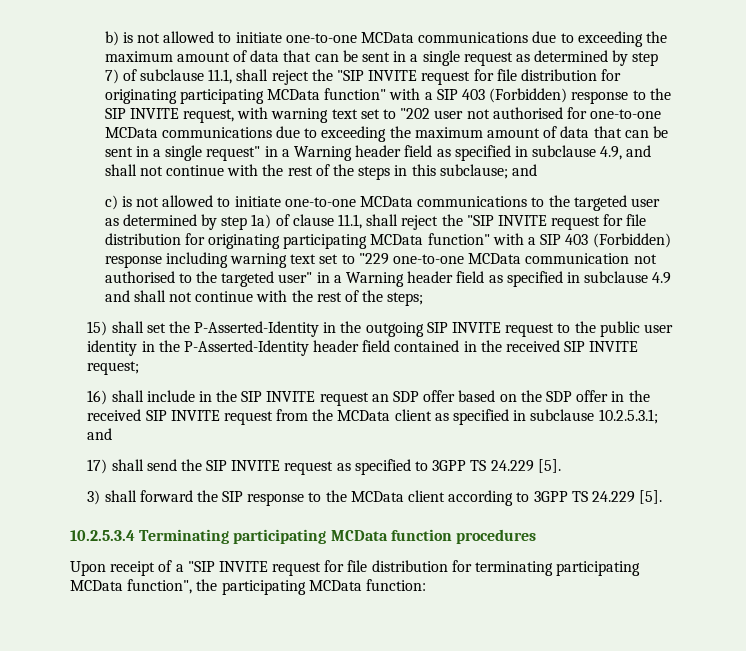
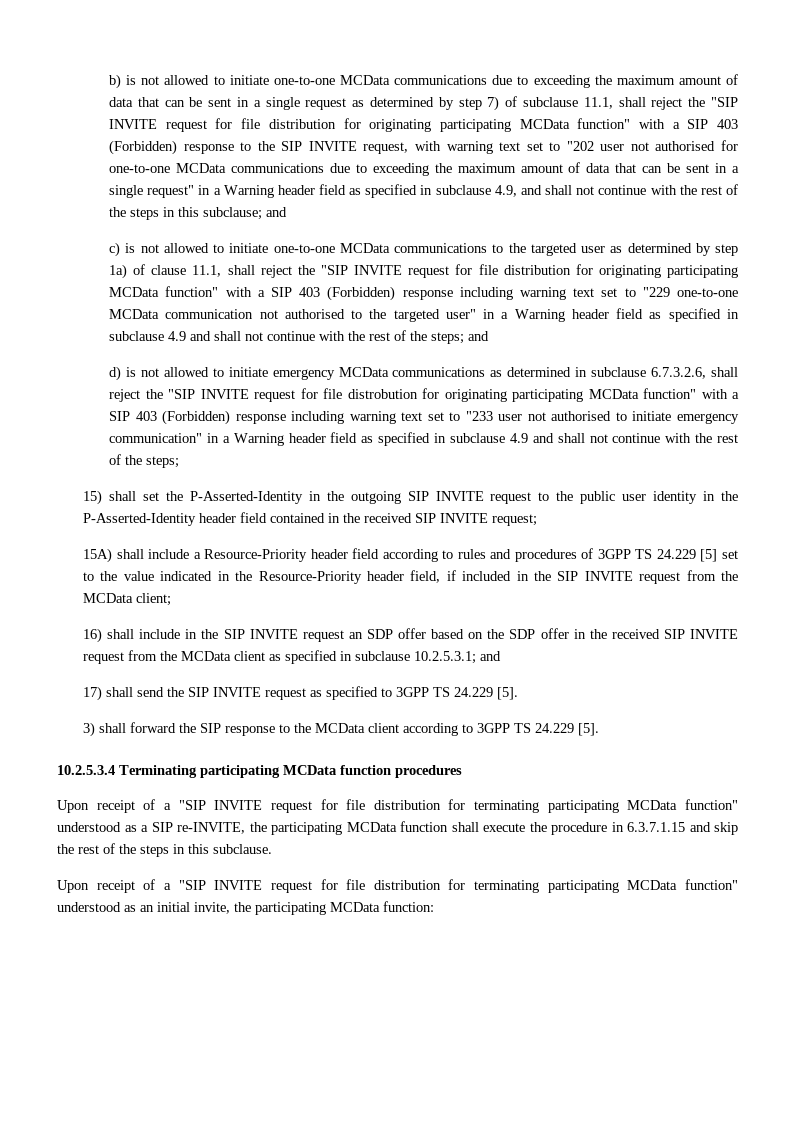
(424, 299) none -> [468,331,490,341] [109,366,738,381] [109,388,740,402] [109,410,739,425] [109,432,738,446] [109,454,180,468] and // d) is not allowed to initiate emergency MCData communications as determined in subclause 6.7.3.2.6, shall reject the "SIP INVITE request for file distrobution for originating participating MCData function" with a SIP 403 (Forbidden) response including warning text set to "233 user not authorised to initiate emergency communication" in a Warning header field as specified in subclause 4.9 and shall not continue with the rest of the steps;
(140, 368) none -> [83,548,738,563] [83,570,739,584] [83,593,172,606] // 15A) shall include a Resource-Priority header field according to rules and procedures of 3GPP TS 24.229 [5] set to the value indicated in the Resource-Priority header field, if included in the SIP INVITE request from the MCData client;
[127,579,193,594] function", -> [685,799,738,810] [57,821,738,835] [57,843,272,857] [57,879,738,893] [57,902,230,914] function" understood as a SIP re-INVITE, the participating MCData function shall execute the procedure in 6.3.7.1.15 and skip the rest of the steps in this subclause. // Upon receipt of a "SIP INVITE request for file distribution for terminating participating MCData function" understood as an initial invite,

